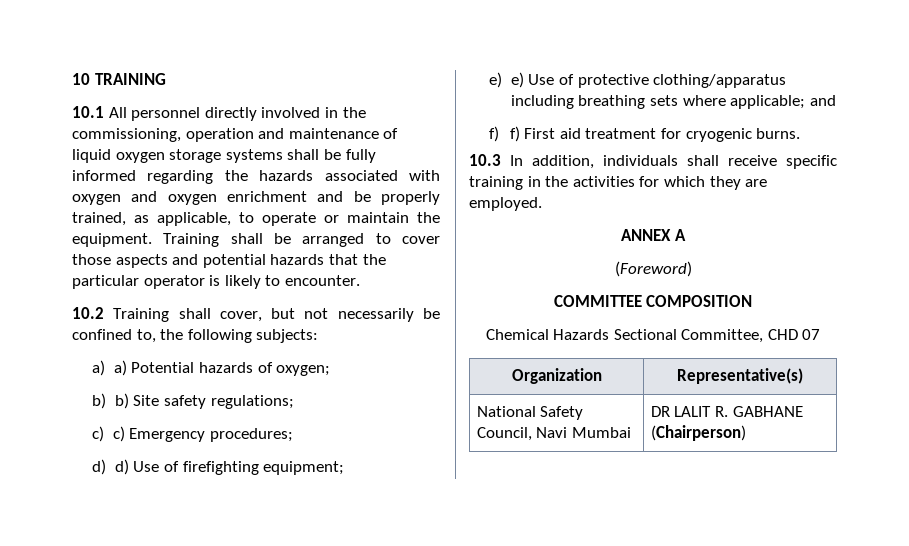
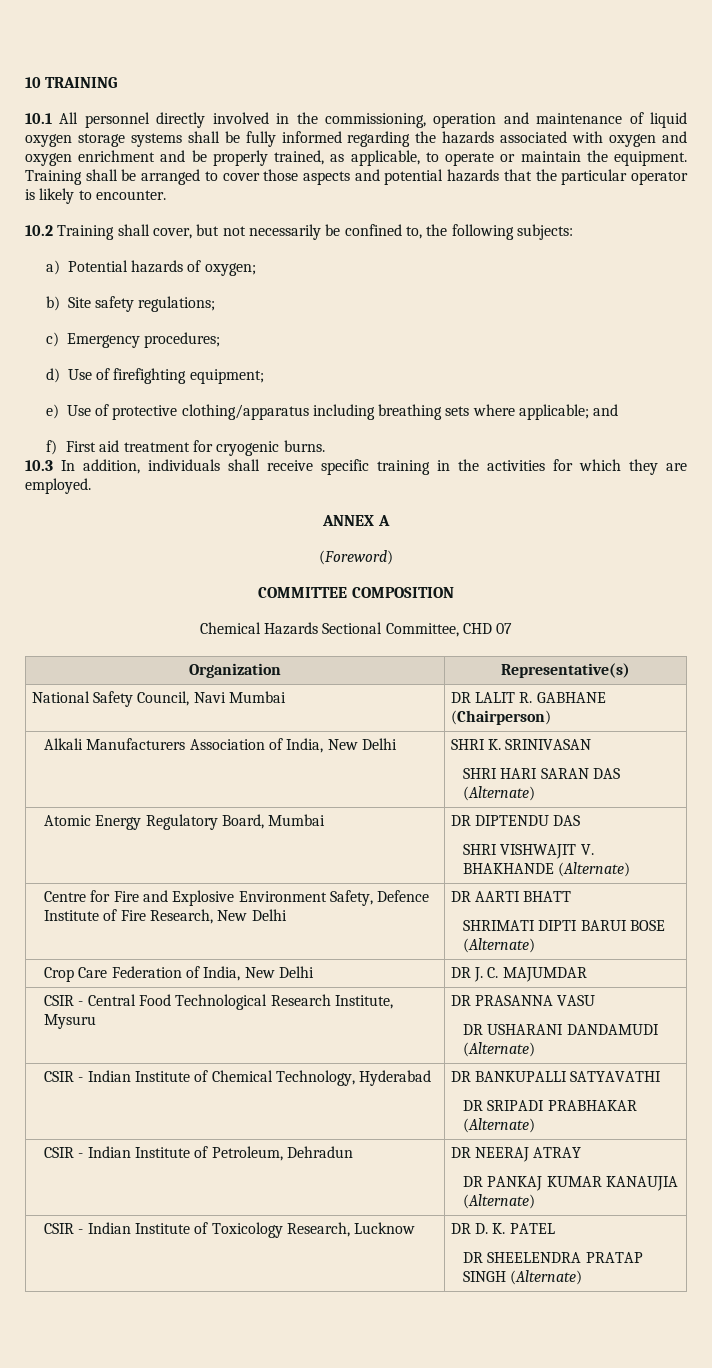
[113,360,127,376] a) -> (60, 267) none
[114,393,129,409] b) -> (60, 303) none
[112,426,125,442] c) -> (59, 339) none
[114,459,129,475] d) -> (60, 375) none
[510,72,524,88] e) -> (59, 411) none
[509,126,520,142] f) -> (57, 447) none
(746, 433) none -> [44,738,397,753] [450,739,592,750] [463,768,621,779] [463,786,536,801] [44,814,326,830] [450,815,581,826] [463,844,594,859] [463,862,631,877] [44,890,430,906] [44,909,287,924] [450,891,572,902] [463,920,666,931] [463,938,536,953] [44,966,314,982] [450,967,587,982] [44,994,393,1010] [44,1014,97,1029] [450,995,596,1006] [463,1024,659,1035] [463,1042,536,1057] [44,1070,432,1086] [450,1071,662,1082] [463,1100,637,1111] [463,1118,536,1133] [44,1146,353,1161] [450,1147,582,1162] [463,1176,679,1191] [463,1194,536,1209] [44,1222,416,1238] [450,1223,555,1234] [463,1252,643,1263] [463,1270,583,1285] // Alkali Manufacturers Association of India, New Delhi | SHRI K. SRINIVASAN // SHRI HARI SARAN DAS (Alternate) // Atomic Energy Regulatory Board, Mumbai | DR DIPTENDU DAS // SHRI VISHWAJIT V. BHAKHANDE (Alternate) // Centre for Fire and Explosive Environment Safety, Defence Institute of Fire Research, New Delhi | DR AARTI BHATT // SHRIMATI DIPTI BARUI BOSE (Alternate) // Crop Care Federation of India, New Delhi | DR J. C. MAJUMDAR // CSIR - Central Food Technological Research Institute, Mysuru | DR PRASANNA VASU // DR USHARANI DANDAMUDI (Alternate) // CSIR - Indian Institute of Chemical Technology, Hyderabad | DR BANKUPALLI SATYAVATHI // DR SRIPADI PRABHAKAR (Alternate) // CSIR - Indian Institute of Petroleum, Dehradun | DR NEERAJ ATRAY // DR PANKAJ KUMAR KANAUJIA (Alternate) // CSIR - Indian Institute of Toxicology Research, Lucknow | DR D. K. PATEL // DR SHEELENDRA PRATAP SINGH (Alternate)

